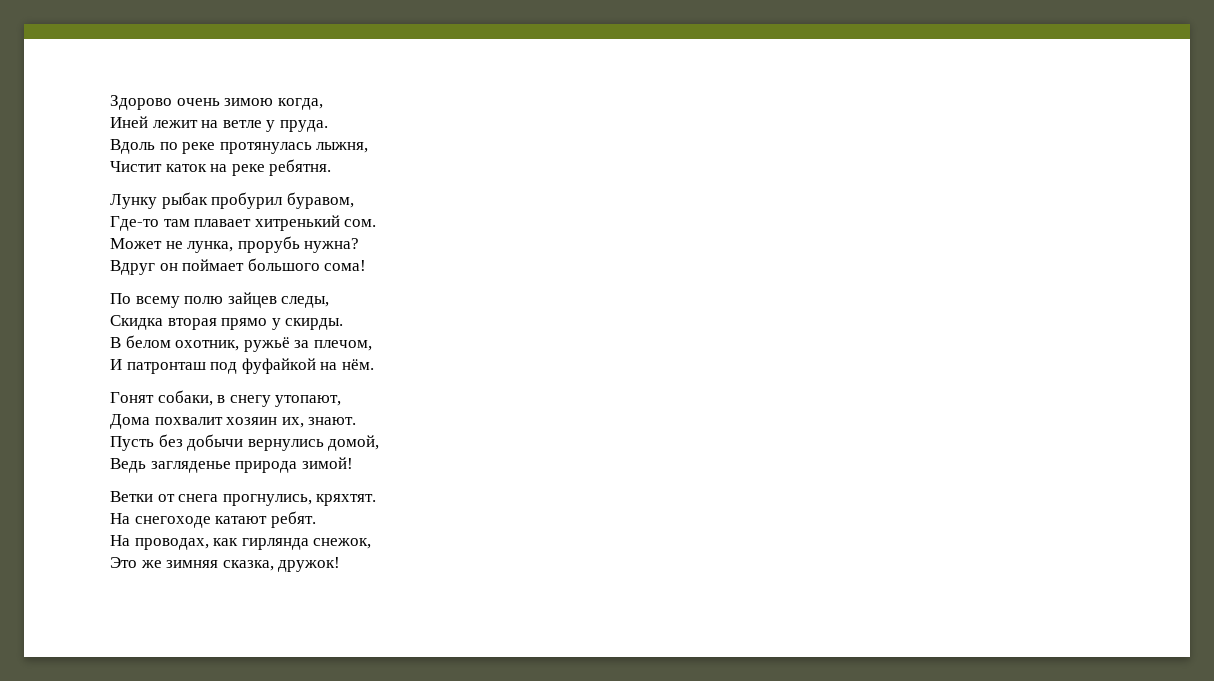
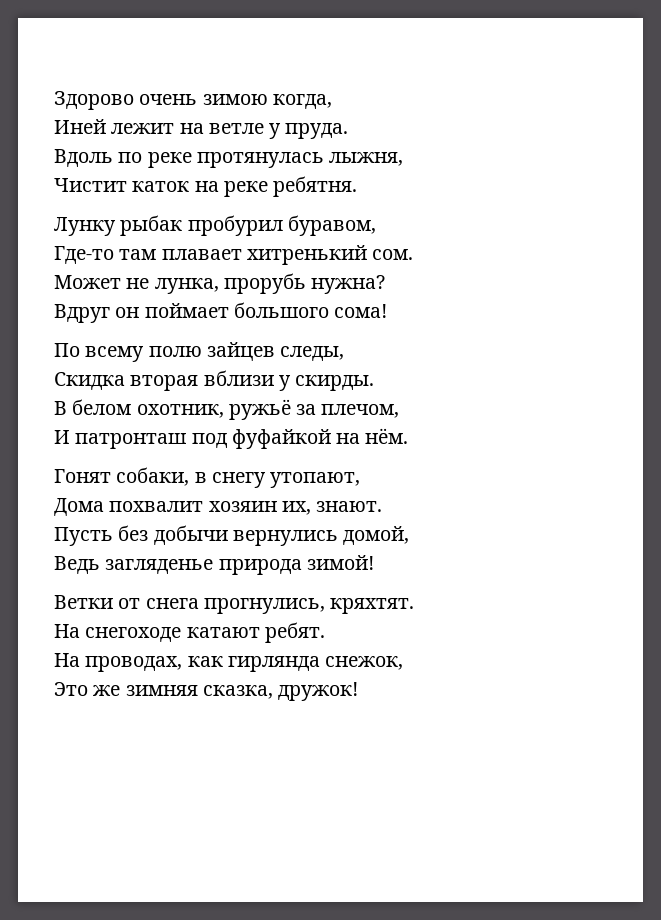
[221,318,268,330] прямо -> [203,370,274,386] вблизи

